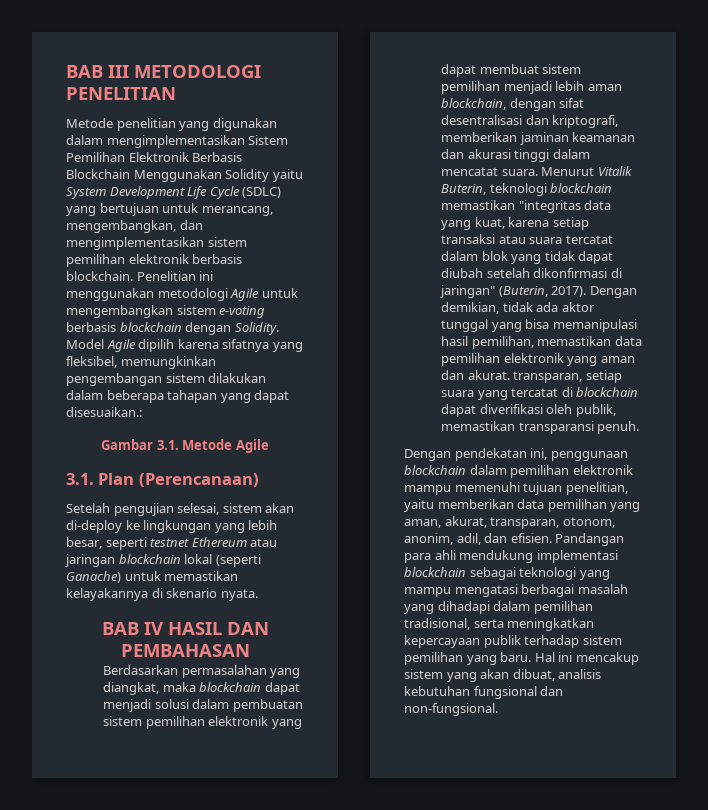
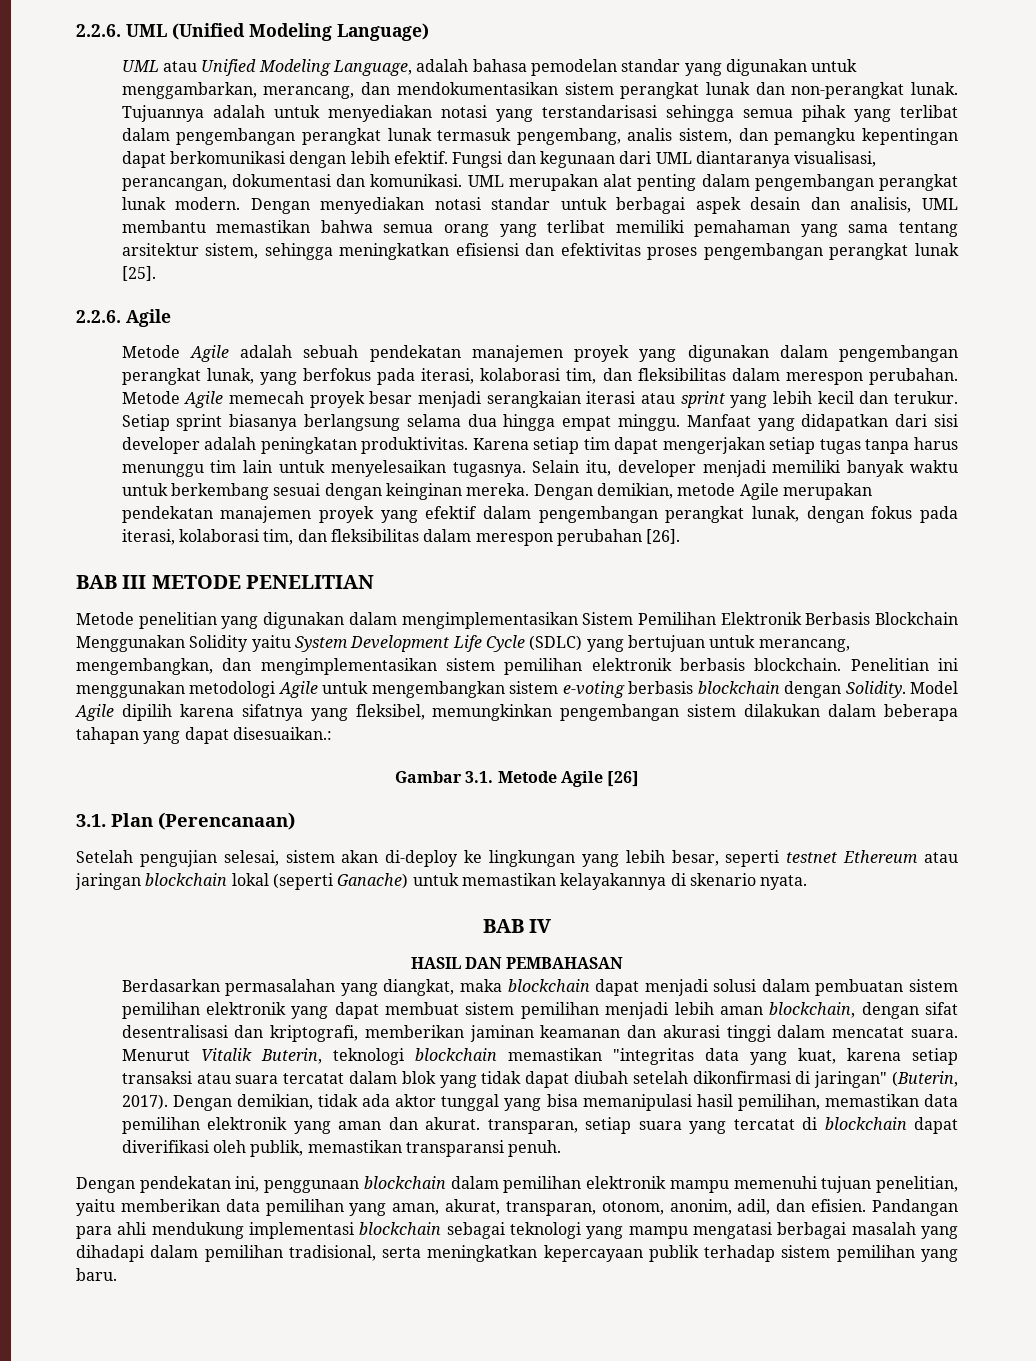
(66, 71) none -> [76,23,429,41] [121,59,858,76] [121,82,959,99] [121,105,959,122] [121,128,959,145] [121,151,877,168] [121,174,959,191] [121,197,958,214] [121,220,958,237] [121,243,959,260] [121,266,156,281] [76,309,171,327] [121,345,959,362] [121,368,959,385] [121,391,958,408] [121,414,958,431] [121,437,958,454] [121,460,958,477] [121,483,872,500] [121,506,959,523] [121,529,681,546] 2.2.6. UML (Unified Modeling Language) // UML atau Unified Modeling Language, adalah bahasa pemodelan standar yang digunakan untuk menggambarkan, merancang, dan mendokumentasikan sistem perangkat lunak dan non-perangkat lunak. Tujuannya adalah untuk menyediakan notasi yang terstandarisasi sehingga semua pihak yang terlibat dalam pengembangan perangkat lunak termasuk pengembang, analis sistem, dan pemangku kepentingan dapat berkomunikasi dengan lebih efektif. Fungsi dan kegunaan dari UML diantaranya visualisasi, perancangan, dokumentasi dan komunikasi. UML merupakan alat penting dalam pengembangan perangkat lunak modern. Dengan menyediakan notasi standar untuk berbagai aspek desain dan analisis, UML membantu memastikan bahwa semua orang yang terlibat memiliki pemahaman yang sama tentang arsitektur sistem, sehingga meningkatkan efisiensi dan efektivitas proses pengembangan perangkat lunak [25]. // 2.2.6. Agile // Metode Agile adalah sebuah pendekatan manajemen proyek yang digunakan dalam pengembangan perangkat lunak, yang berfokus pada iterasi, kolaborasi tim, dan fleksibilitas dalam merespon perubahan. Metode Agile memecah proyek besar menjadi serangkaian iterasi atau sprint yang lebih kecil dan terukur. Setiap sprint biasanya berlangsung selama dua hingga empat minggu. Manfaat yang didapatkan dari sisi developer adalah peningkatan produktivitas. Karena setiap tim dapat mengerjakan setiap tugas tanpa harus menunggu tim lain untuk menyelesaikan tugasnya. Selain itu, developer menjadi memiliki banyak waktu untuk berkembang sesuai dengan keinginan mereka. Dengan demikian, metode Agile merupakan pendekatan manajemen proyek yang efektif dalam pengembangan perangkat lunak, dengan fokus pada iterasi, kolaborasi tim, dan fleksibilitas dalam merespon perubahan [26]. //
[134,65,261,78] METODOLOGI -> [151,575,241,589] METODE
(269, 446) none -> [607,771,640,787] [26]
(164, 628) none -> (552, 926) //
[534,652,639,665] [404,669,602,682] [404,686,564,699] [404,703,498,716] Hal ini mencakup sistem yang akan dibuat, analisis kebutuhan fungsional dan non-fungsional. -> (117, 1274) none

